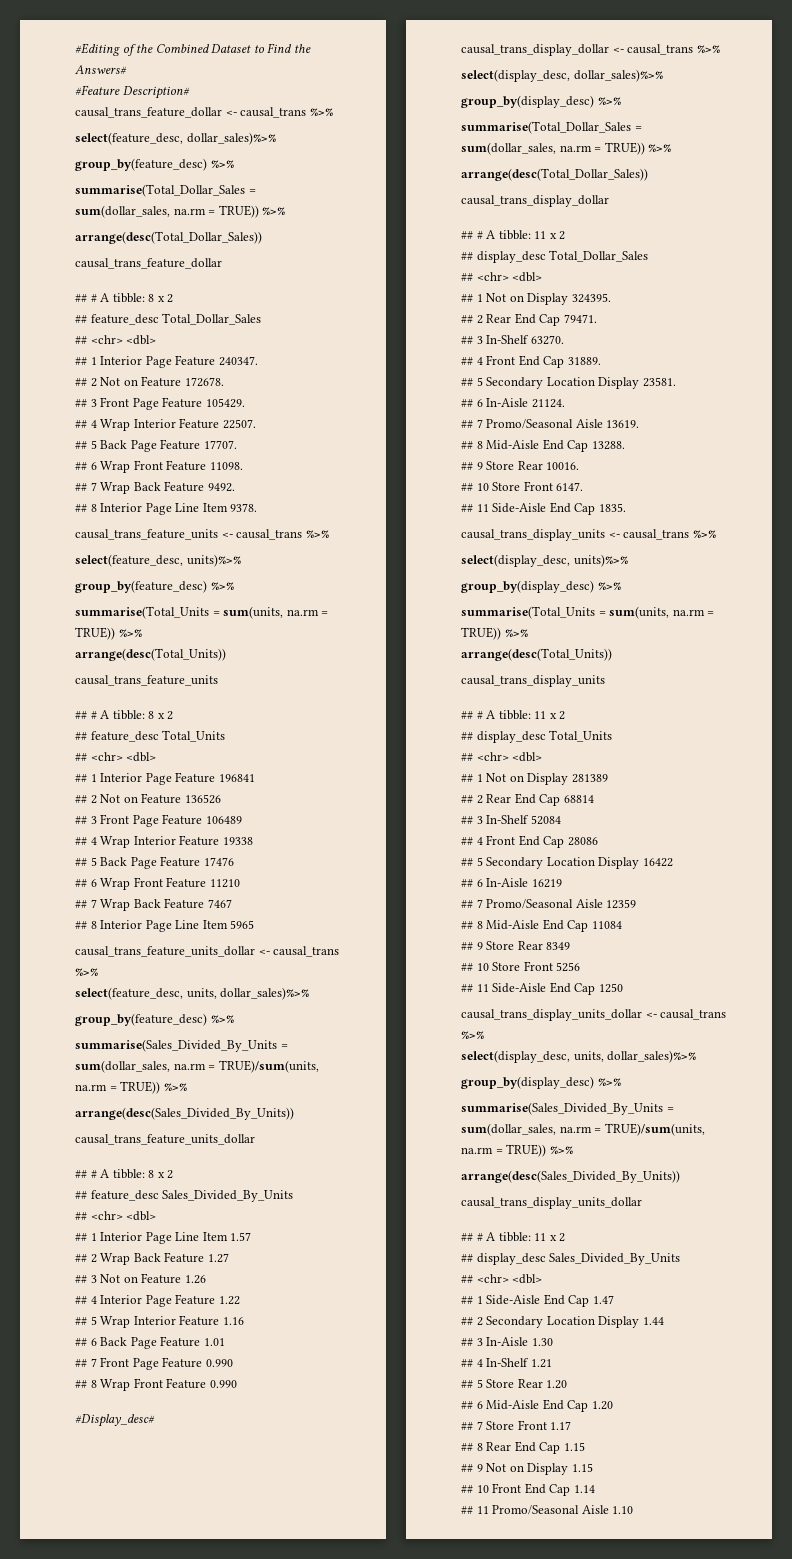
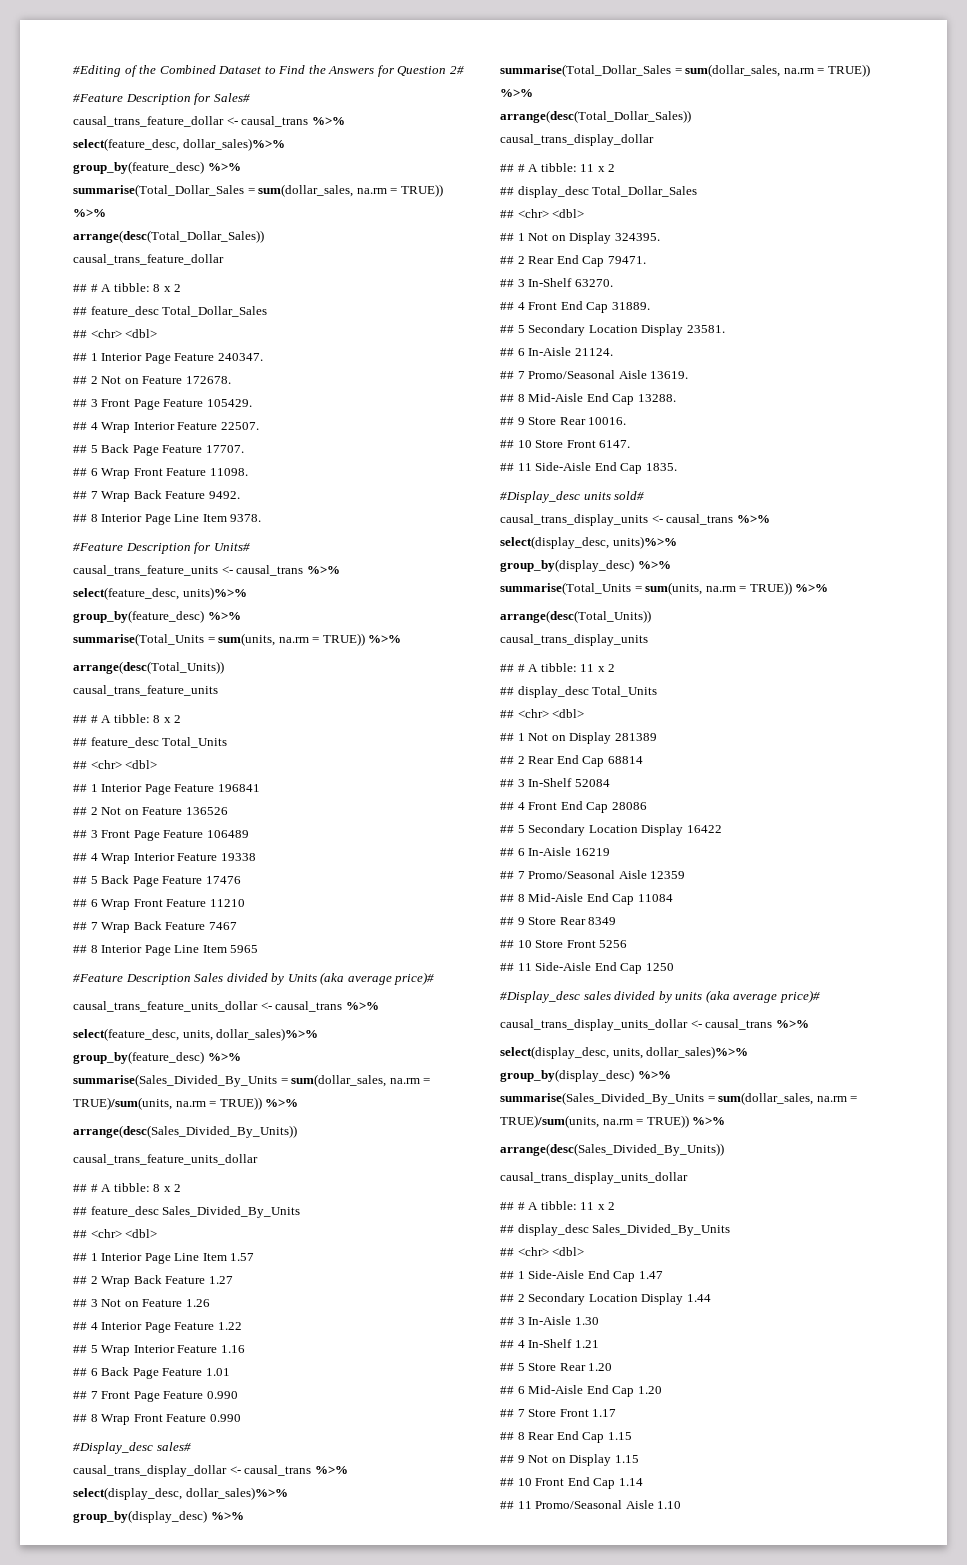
[75,65,127,74] [75,85,190,99] Answers# // #Feature Description# -> [328,65,464,77] [73,93,250,105] Answers for Question 2# // #Feature Description for Sales#
(258, 507) none -> [73,542,250,554] // #Feature Description for Units#
(255, 924) none -> [73,972,435,985] // #Feature Description Sales divided by Units (aka average price)#
[75,1414,155,1427] #Display_desc# -> [73,1442,191,1454] #Display_desc sales#
(626, 507) none -> [500,491,645,503] // #Display_desc units sold#
(623, 988) none -> [500,990,820,1003] // #Display_desc sales divided by units (aka average price)#

